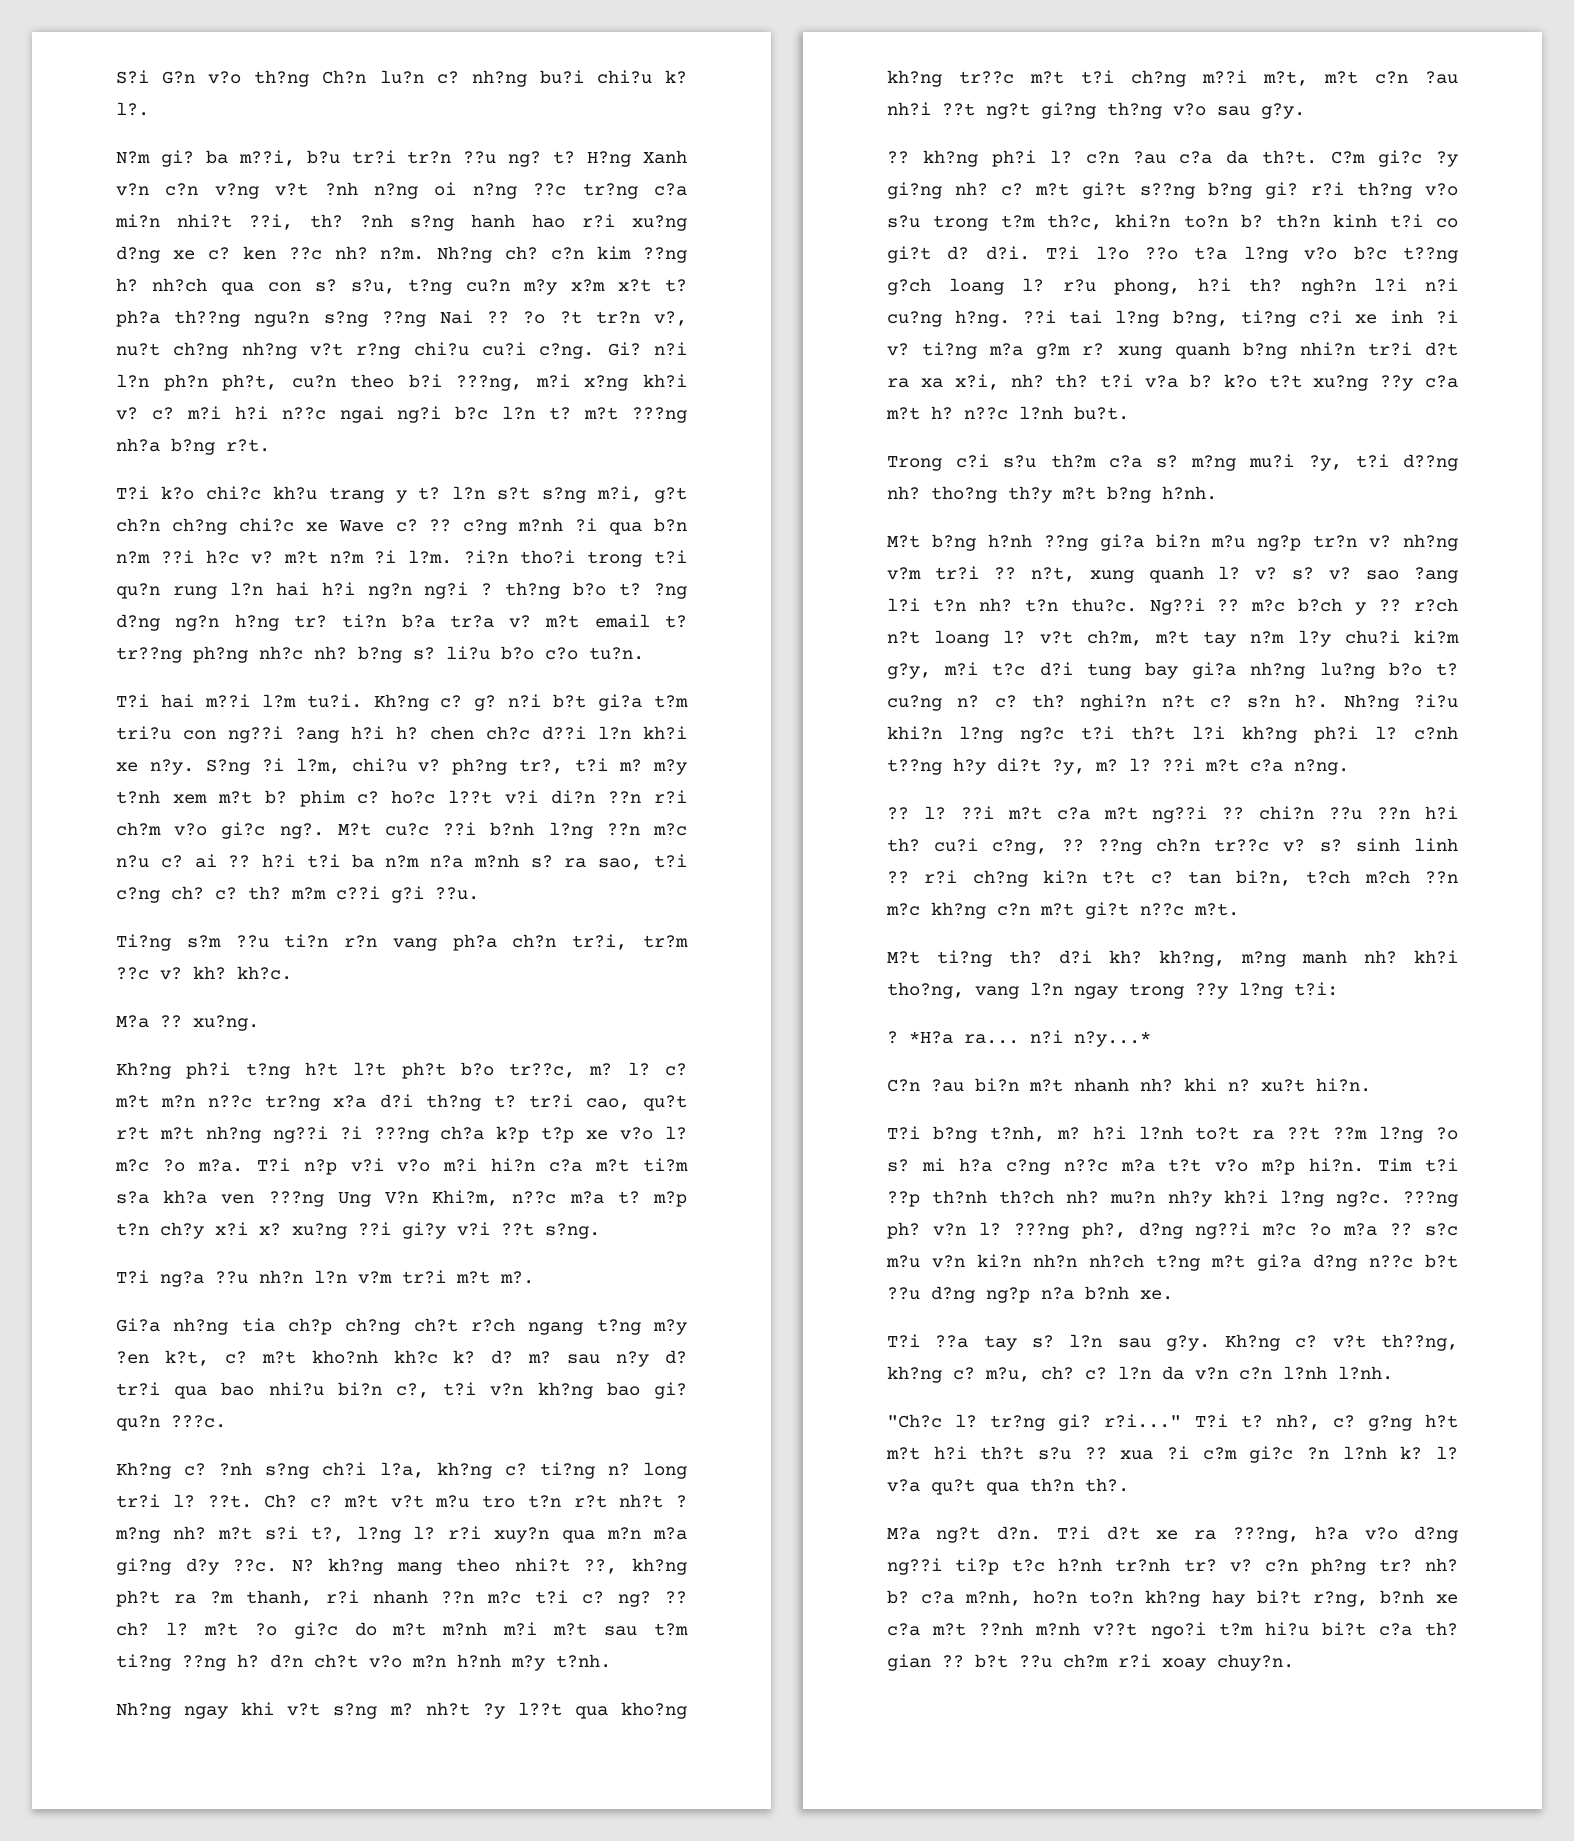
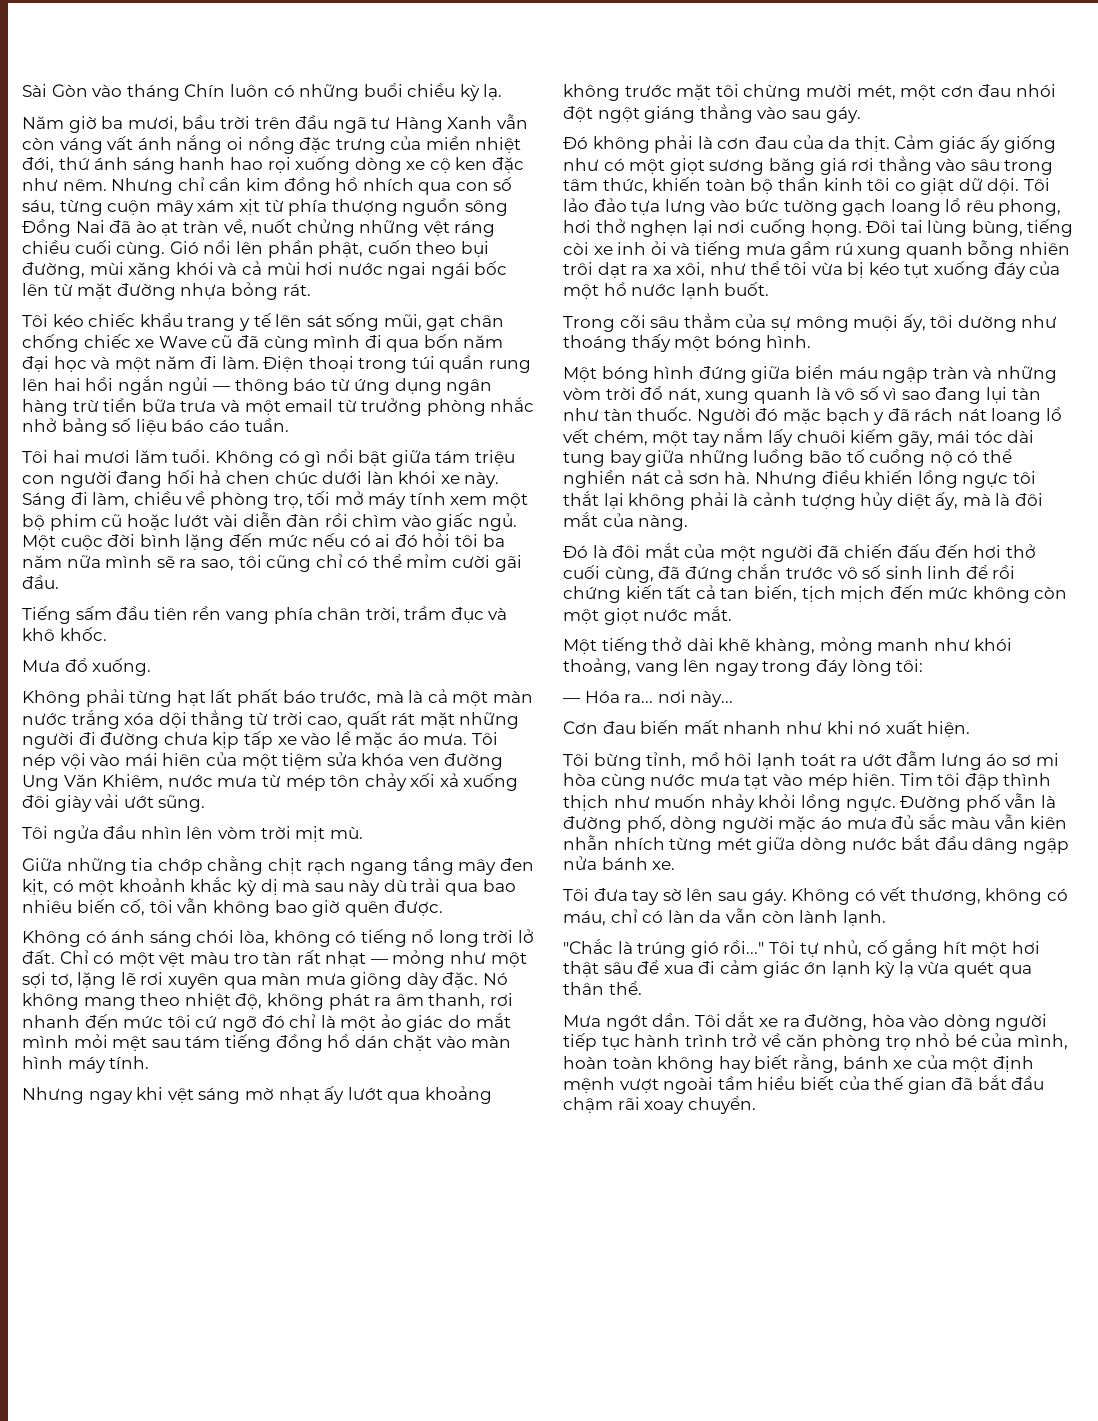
[116,70,688,87] [116,102,149,116] [116,150,688,167] [116,182,687,199] [115,214,687,231] [116,246,688,263] [116,278,688,295] [116,310,687,327] [116,342,687,359] [116,374,687,391] [116,406,688,423] [116,438,270,455] [116,486,688,503] [116,518,688,535] [116,550,688,567] [116,582,688,599] [116,614,687,631] [116,646,644,663] [116,694,689,711] [116,726,687,743] [116,758,688,775] [116,790,688,807] [116,822,687,839] [116,854,687,870] [116,886,479,903] [116,934,688,951] [116,966,292,980] [116,1015,259,1031] [116,1062,687,1079] [115,1094,688,1111] [116,1126,688,1143] [115,1158,689,1175] [116,1190,687,1207] [116,1222,600,1239] [116,1270,534,1287] [116,1318,687,1335] [116,1350,688,1367] [116,1382,687,1399] [116,1415,226,1431] [116,1462,688,1479] [116,1494,687,1508] [115,1526,688,1543] [116,1558,687,1575] [116,1590,688,1607] [116,1622,689,1639] [116,1654,611,1671] [116,1702,688,1719] [887,70,1458,87] [887,102,1305,119] [887,150,1458,167] [887,182,1458,199] [887,214,1458,231] [887,246,1458,263] [887,278,1458,295] [887,310,1458,327] [887,342,1458,359] [887,374,1458,391] [886,406,1129,420] [887,454,1458,471] [887,486,1217,503] [887,534,1458,551] [887,566,1458,583] [887,598,1458,615] [887,630,1459,647] [887,662,1458,679] [887,694,1458,711] [887,726,1458,743] [887,758,1349,775] [887,806,1458,823] [887,838,1458,855] [887,870,1458,887] [886,902,1239,919] [887,950,1458,967] [887,982,1338,999] [887,1030,1151,1047] [887,1078,1371,1092] [887,1126,1458,1143] [887,1158,1458,1175] [887,1190,1458,1207] [887,1222,1458,1239] [886,1254,1458,1271] [887,1286,1173,1303] [887,1334,1458,1351] [887,1366,1393,1383] [887,1414,1458,1431] [886,1446,1458,1463] [887,1478,1129,1495] [887,1526,1458,1543] [887,1558,1458,1575] [887,1590,1458,1607] [887,1622,1458,1639] [887,1654,1294,1671] S?i G?n v?o th?ng Ch?n lu?n c? nh?ng bu?i chi?u k? l?. // N?m gi? ba m??i, b?u tr?i tr?n ??u ng? t? H?ng Xanh v?n c?n v?ng v?t ?nh n?ng oi n?ng ??c tr?ng c?a mi?n nhi?t ??i, th? ?nh s?ng hanh hao r?i xu?ng d?ng xe c? ken ??c nh? n?m. Nh?ng ch? c?n kim ??ng h? nh?ch qua con s? s?u, t?ng cu?n m?y x?m x?t t? ph?a th??ng ngu?n s?ng ??ng Nai ?? ?o ?t tr?n v?, nu?t ch?ng nh?ng v?t r?ng chi?u cu?i c?ng. Gi? n?i l?n ph?n ph?t, cu?n theo b?i ???ng, m?i x?ng kh?i v? c? m?i h?i n??c ngai ng?i b?c l?n t? m?t ???ng nh?a b?ng r?t. // T?i k?o chi?c kh?u trang y t? l?n s?t s?ng m?i, g?t ch?n ch?ng chi?c xe Wave c? ?? c?ng m?nh ?i qua b?n n?m ??i h?c v? m?t n?m ?i l?m. ?i?n tho?i trong t?i qu?n rung l?n hai h?i ng?n ng?i ? th?ng b?o t? ?ng d?ng ng?n h?ng tr? ti?n b?a tr?a v? m?t email t? tr??ng ph?ng nh?c nh? b?ng s? li?u b?o c?o tu?n. // T?i hai m??i l?m tu?i. Kh?ng c? g? n?i b?t gi?a t?m tri?u con ng??i ?ang h?i h? chen ch?c d??i l?n kh?i xe n?y. S?ng ?i l?m, chi?u v? ph?ng tr?, t?i m? m?y t?nh xem m?t b? phim c? ho?c l??t v?i di?n ??n r?i ch?m v?o gi?c ng?. M?t cu?c ??i b?nh l?ng ??n m?c n?u c? ai ?? h?i t?i ba n?m n?a m?nh s? ra sao, t?i c?ng ch? c? th? m?m c??i g?i ??u. // Ti?ng s?m ??u ti?n r?n vang ph?a ch?n tr?i, tr?m ??c v? kh? kh?c. // M?a ?? xu?ng. // Kh?ng ph?i t?ng h?t l?t ph?t b?o tr??c, m? l? c? m?t m?n n??c tr?ng x?a d?i th?ng t? tr?i cao, qu?t r?t m?t nh?ng ng??i ?i ???ng ch?a k?p t?p xe v?o l? m?c ?o m?a. T?i n?p v?i v?o m?i hi?n c?a m?t ti?m s?a kh?a ven ???ng Ung V?n Khi?m, n??c m?a t? m?p t?n ch?y x?i x? xu?ng ??i gi?y v?i ??t s?ng. // T?i ng?a ??u nh?n l?n v?m tr?i m?t m?. // Gi?a nh?ng tia ch?p ch?ng ch?t r?ch ngang t?ng m?y ?en k?t, c? m?t kho?nh kh?c k? d? m? sau n?y d? tr?i qua bao nhi?u bi?n c?, t?i v?n kh?ng bao gi? qu?n ???c. // Kh?ng c? ?nh s?ng ch?i l?a, kh?ng c? ti?ng n? long tr?i l? ??t. Ch? c? m?t v?t m?u tro t?n r?t nh?t ? m?ng nh? m?t s?i t?, l?ng l? r?i xuy?n qua m?n m?a gi?ng d?y ??c. N? kh?ng mang theo nhi?t ??, kh?ng ph?t ra ?m thanh, r?i nhanh ??n m?c t?i c? ng? ?? ch? l? m?t ?o gi?c do m?t m?nh m?i m?t sau t?m ti?ng ??ng h? d?n ch?t v?o m?n h?nh m?y t?nh. // Nh?ng ngay khi v?t s?ng m? nh?t ?y l??t qua kho?ng kh?ng tr??c m?t t?i ch?ng m??i m?t, m?t c?n ?au nh?i ??t ng?t gi?ng th?ng v?o sau g?y. // ?? kh?ng ph?i l? c?n ?au c?a da th?t. C?m gi?c ?y gi?ng nh? c? m?t gi?t s??ng b?ng gi? r?i th?ng v?o s?u trong t?m th?c, khi?n to?n b? th?n kinh t?i co gi?t d? d?i. T?i l?o ??o t?a l?ng v?o b?c t??ng g?ch loang l? r?u phong, h?i th? ngh?n l?i n?i cu?ng h?ng. ??i tai l?ng b?ng, ti?ng c?i xe inh ?i v? ti?ng m?a g?m r? xung quanh b?ng nhi?n tr?i d?t ra xa x?i, nh? th? t?i v?a b? k?o t?t xu?ng ??y c?a m?t h? n??c l?nh bu?t. // Trong c?i s?u th?m c?a s? m?ng mu?i ?y, t?i d??ng nh? tho?ng th?y m?t b?ng h?nh. // M?t b?ng h?nh ??ng gi?a bi?n m?u ng?p tr?n v? nh?ng v?m tr?i ?? n?t, xung quanh l? v? s? v? sao ?ang l?i t?n nh? t?n thu?c. Ng??i ?? m?c b?ch y ?? r?ch n?t loang l? v?t ch?m, m?t tay n?m l?y chu?i ki?m g?y, m?i t?c d?i tung bay gi?a nh?ng lu?ng b?o t? cu?ng n? c? th? nghi?n n?t c? s?n h?. Nh?ng ?i?u khi?n l?ng ng?c t?i th?t l?i kh?ng ph?i l? c?nh t??ng h?y di?t ?y, m? l? ??i m?t c?a n?ng. // ?? l? ??i m?t c?a m?t ng??i ?? chi?n ??u ??n h?i th? cu?i c?ng, ?? ??ng ch?n tr??c v? s? sinh linh ?? r?i ch?ng ki?n t?t c? tan bi?n, t?ch m?ch ??n m?c kh?ng c?n m?t gi?t n??c m?t. // M?t ti?ng th? d?i kh? kh?ng, m?ng manh nh? kh?i tho?ng, vang l?n ngay trong ??y l?ng t?i: // ? *H?a ra... n?i n?y...* // C?n ?au bi?n m?t nhanh nh? khi n? xu?t hi?n. // T?i b?ng t?nh, m? h?i l?nh to?t ra ??t ??m l?ng ?o s? mi h?a c?ng n??c m?a t?t v?o m?p hi?n. Tim t?i ??p th?nh th?ch nh? mu?n nh?y kh?i l?ng ng?c. ???ng ph? v?n l? ???ng ph?, d?ng ng??i m?c ?o m?a ?? s?c m?u v?n ki?n nh?n nh?ch t?ng m?t gi?a d?ng n??c b?t ??u d?ng ng?p n?a b?nh xe. // T?i ??a tay s? l?n sau g?y. Kh?ng c? v?t th??ng, kh?ng c? m?u, ch? c? l?n da v?n c?n l?nh l?nh. // "Ch?c l? tr?ng gi? r?i..." T?i t? nh?, c? g?ng h?t m?t h?i th?t s?u ?? xua ?i c?m gi?c ?n l?nh k? l? v?a qu?t qua th?n th?. // M?a ng?t d?n. T?i d?t xe ra ???ng, h?a v?o d?ng ng??i ti?p t?c h?nh tr?nh tr? v? c?n ph?ng tr? nh? b? c?a m?nh, ho?n to?n kh?ng hay bi?t r?ng, b?nh xe c?a m?t ??nh m?nh v??t ngo?i t?m hi?u bi?t c?a th? gian ?? b?t ??u ch?m r?i xoay chuy?n. -> [22,83,503,101] [22,114,529,133] [22,135,522,154] [22,156,525,174] [22,177,513,195] [22,198,508,216] [22,219,496,237] [22,240,489,258] [22,261,508,279] [22,282,311,300] [22,313,505,331] [22,334,504,352] [22,355,532,373] [22,376,493,395] [22,397,535,416] [22,418,289,436] [22,449,516,467] [22,470,500,488] [22,491,529,509] [22,512,518,531] [22,533,505,551] [22,554,522,572] [22,575,59,589] [22,606,508,624] [22,627,107,641] [22,658,152,676] [22,689,534,707] [22,710,520,729] [22,731,499,749] [22,752,504,770] [22,773,519,791] [22,794,206,812] [22,825,363,843] [22,856,534,875] [22,877,516,896] [22,898,444,917] [22,929,535,947] [22,950,527,968] [22,972,509,989] [22,993,513,1010] [22,1013,511,1032] [22,1034,512,1052] [22,1056,150,1073] [22,1086,492,1104] [563,84,1056,101] [563,104,861,123] [563,135,1057,153] [563,156,1054,175] [563,177,1051,195] [563,198,1062,216] [563,219,1074,237] [563,240,1071,259] [563,261,1061,279] [563,282,770,299] [563,313,1058,332] [563,334,812,352] [563,365,1057,383] [563,386,1041,404] [563,407,1063,425] [563,428,1035,447] [563,449,1012,467] [563,470,1036,488] [563,491,1044,510] [563,512,689,531] [563,543,1037,562] [563,564,1016,583] [563,585,1068,603] [563,606,732,625] [563,637,1013,655] [563,658,924,676] [563,690,734,707] [563,720,971,737] [563,751,1059,770] [563,773,1052,790] [563,793,1056,812] [563,814,1068,833] [563,835,1069,854] [563,856,676,870] [563,887,1069,905] [563,908,886,926] [563,939,1041,958] [563,960,1032,978] [563,981,642,995] [563,1012,1048,1031] [563,1033,1069,1051] [563,1054,1034,1073] [563,1075,1045,1094] [563,1096,756,1114] Sài Gòn vào tháng Chín luôn có những buổi chiều kỳ lạ. // Năm giờ ba mươi, bầu trời trên đầu ngã tư Hàng Xanh vẫn còn váng vất ánh nắng oi nồng đặc trưng của miền nhiệt đới, thứ ánh sáng hanh hao rọi xuống dòng xe cộ ken đặc như nêm. Nhưng chỉ cần kim đồng hồ nhích qua con số sáu, từng cuộn mây xám xịt từ phía thượng nguồn sông Đồng Nai đã ào ạt tràn về, nuốt chửng những vệt ráng chiều cuối cùng. Gió nổi lên phần phật, cuốn theo bụi đường, mùi xăng khói và cả mùi hơi nước ngai ngái bốc lên từ mặt đường nhựa bỏng rát. // Tôi kéo chiếc khẩu trang y tế lên sát sống mũi, gạt chân chống chiếc xe Wave cũ đã cùng mình đi qua bốn năm đại học và một năm đi làm. Điện thoại trong túi quần rung lên hai hồi ngắn ngủi — thông báo từ ứng dụng ngân hàng trừ tiền bữa trưa và một email từ trưởng phòng nhắc nhở bảng số liệu báo cáo tuần. // Tôi hai mươi lăm tuổi. Không có gì nổi bật giữa tám triệu con người đang hối hả chen chúc dưới làn khói xe này. Sáng đi làm, chiều về phòng trọ, tối mở máy tính xem một bộ phim cũ hoặc lướt vài diễn đàn rồi chìm vào giấc ngủ. Một cuộc đời bình lặng đến mức nếu có ai đó hỏi tôi ba năm nữa mình sẽ ra sao, tôi cũng chỉ có thể mỉm cười gãi đầu. // Tiếng sấm đầu tiên rền vang phía chân trời, trầm đục và khô khốc. // Mưa đổ xuống. // Không phải từng hạt lất phất báo trước, mà là cả một màn nước trắng xóa dội thẳng từ trời cao, quất rát mặt những người đi đường chưa kịp tấp xe vào lề mặc áo mưa. Tôi nép vội vào mái hiên của một tiệm sửa khóa ven đường Ung Văn Khiêm, nước mưa từ mép tôn chảy xối xả xuống đôi giày vải ướt sũng. // Tôi ngửa đầu nhìn lên vòm trời mịt mù. // Giữa những tia chớp chằng chịt rạch ngang tầng mây đen kịt, có một khoảnh khắc kỳ dị mà sau này dù trải qua bao nhiêu biến cố, tôi vẫn không bao giờ quên được. // Không có ánh sáng chói lòa, không có tiếng nổ long trời lở đất. Chỉ có một vệt màu tro tàn rất nhạt — mỏng như một sợi tơ, lặng lẽ rơi xuyên qua màn mưa giông dày đặc. Nó không mang theo nhiệt độ, không phát ra âm thanh, rơi nhanh đến mức tôi cứ ngỡ đó chỉ là một ảo giác do mắt mình mỏi mệt sau tám tiếng đồng hồ dán chặt vào màn hình máy tính. // Nhưng ngay khi vệt sáng mờ nhạt ấy lướt qua khoảng không trước mặt tôi chừng mười mét, một cơn đau nhói đột ngột giáng thẳng vào sau gáy. // Đó không phải là cơn đau của da thịt. Cảm giác ấy giống như có một giọt sương băng giá rơi thẳng vào sâu trong tâm thức, khiến toàn bộ thần kinh tôi co giật dữ dội. Tôi lảo đảo tựa lưng vào bức tường gạch loang lổ rêu phong, hơi thở nghẹn lại nơi cuống họng. Đôi tai lùng bùng, tiếng còi xe inh ỏi và tiếng mưa gầm rú xung quanh bỗng nhiên trôi dạt ra xa xôi, như thể tôi vừa bị kéo tụt xuống đáy của một hồ nước lạnh buốt. // Trong cõi sâu thẳm của sự mông muội ấy, tôi dường như thoáng thấy một bóng hình. // Một bóng hình đứng giữa biển máu ngập tràn và những vòm trời đổ nát, xung quanh là vô số vì sao đang lụi tàn như tàn thuốc. Người đó mặc bạch y đã rách nát loang lổ vết chém, một tay nắm lấy chuôi kiếm gãy, mái tóc dài tung bay giữa những luồng bão tố cuồng nộ có thể nghiền nát cả sơn hà. Nhưng điều khiến lồng ngực tôi thắt lại không phải là cảnh tượng hủy diệt ấy, mà là đôi mắt của nàng. // Đó là đôi mắt của một người đã chiến đấu đến hơi thở cuối cùng, đã đứng chắn trước vô số sinh linh để rồi chứng kiến tất cả tan biến, tịch mịch đến mức không còn một giọt nước mắt. // Một tiếng thở dài khẽ khàng, mỏng manh như khói thoảng, vang lên ngay trong đáy lòng tôi: // — Hóa ra... nơi này... // Cơn đau biến mất nhanh như khi nó xuất hiện. // Tôi bừng tỉnh, mồ hôi lạnh toát ra ướt đẫm lưng áo sơ mi hòa cùng nước mưa tạt vào mép hiên. Tim tôi đập thình thịch như muốn nhảy khỏi lồng ngực. Đường phố vẫn là đường phố, dòng người mặc áo mưa đủ sắc màu vẫn kiên nhẫn nhích từng mét giữa dòng nước bắt đầu dâng ngập nửa bánh xe. // Tôi đưa tay sờ lên sau gáy. Không có vết thương, không có máu, chỉ có làn da vẫn còn lành lạnh. // "Chắc là trúng gió rồi..." Tôi tự nhủ, cố gắng hít một hơi thật sâu để xua đi cảm giác ớn lạnh kỳ lạ vừa quét qua thân thể. // Mưa ngớt dần. Tôi dắt xe ra đường, hòa vào dòng người tiếp tục hành trình trở về căn phòng trọ nhỏ bé của mình, hoàn toàn không hay biết rằng, bánh xe của một định mệnh vượt ngoài tầm hiểu biết của thế gian đã bắt đầu chậm rãi xoay chuyển.

